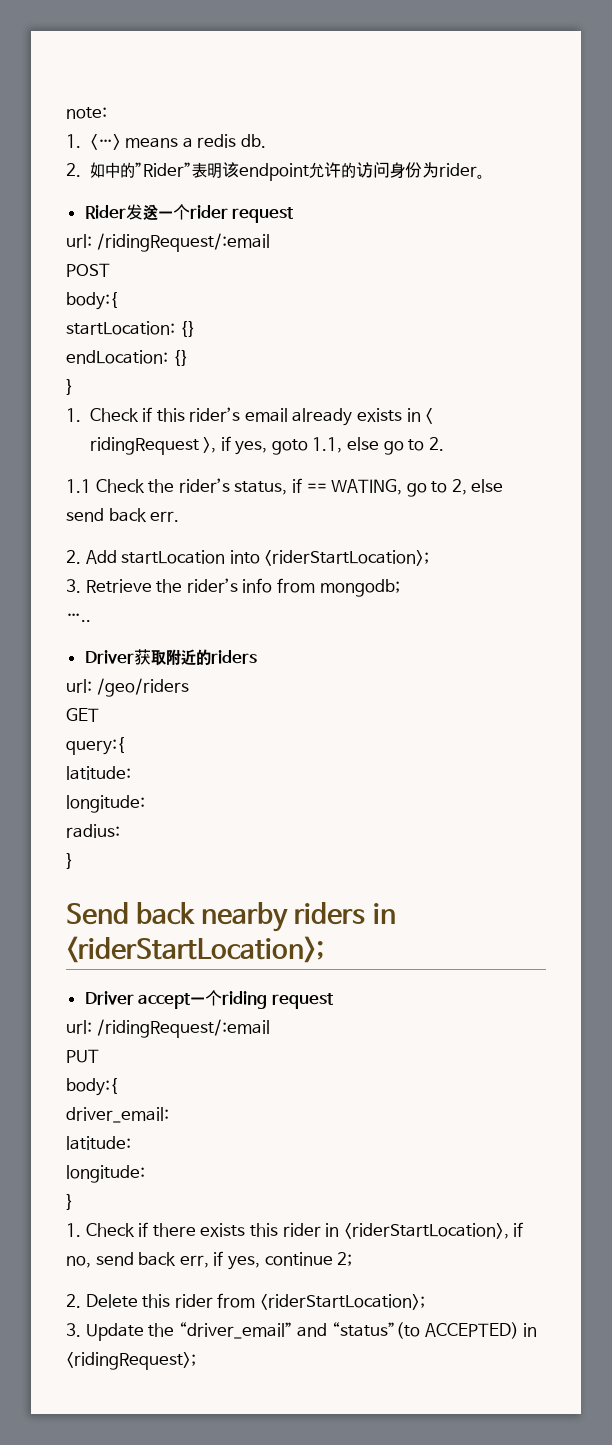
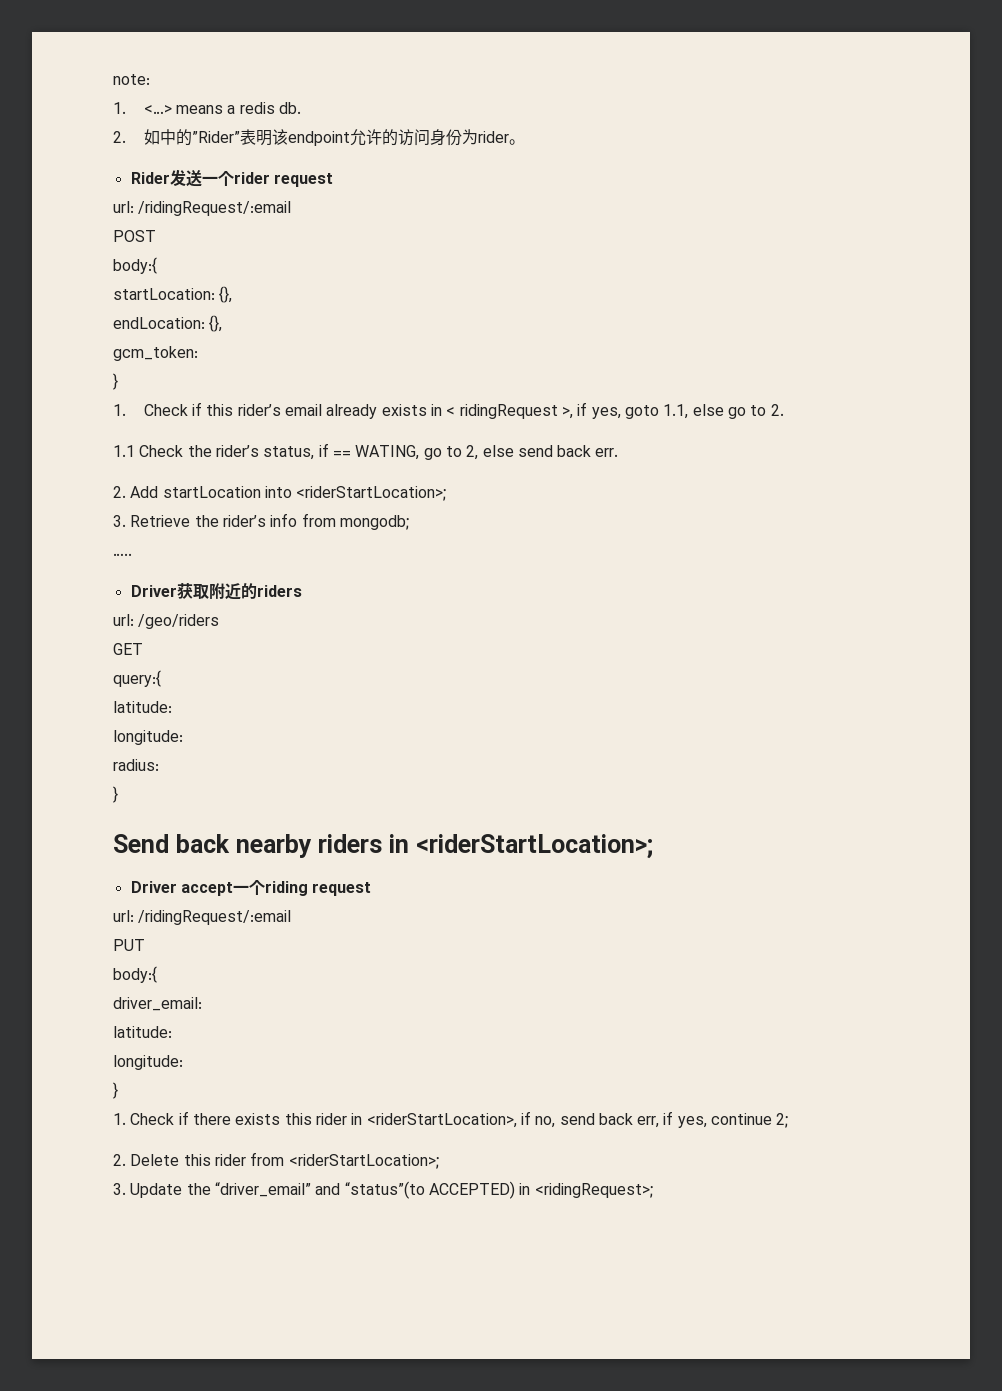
[179,321,196,337] {} -> [219,286,233,303] {},
[172,350,189,366] {} -> [209,315,223,332] [113,346,198,361] {}, // gcm_token:

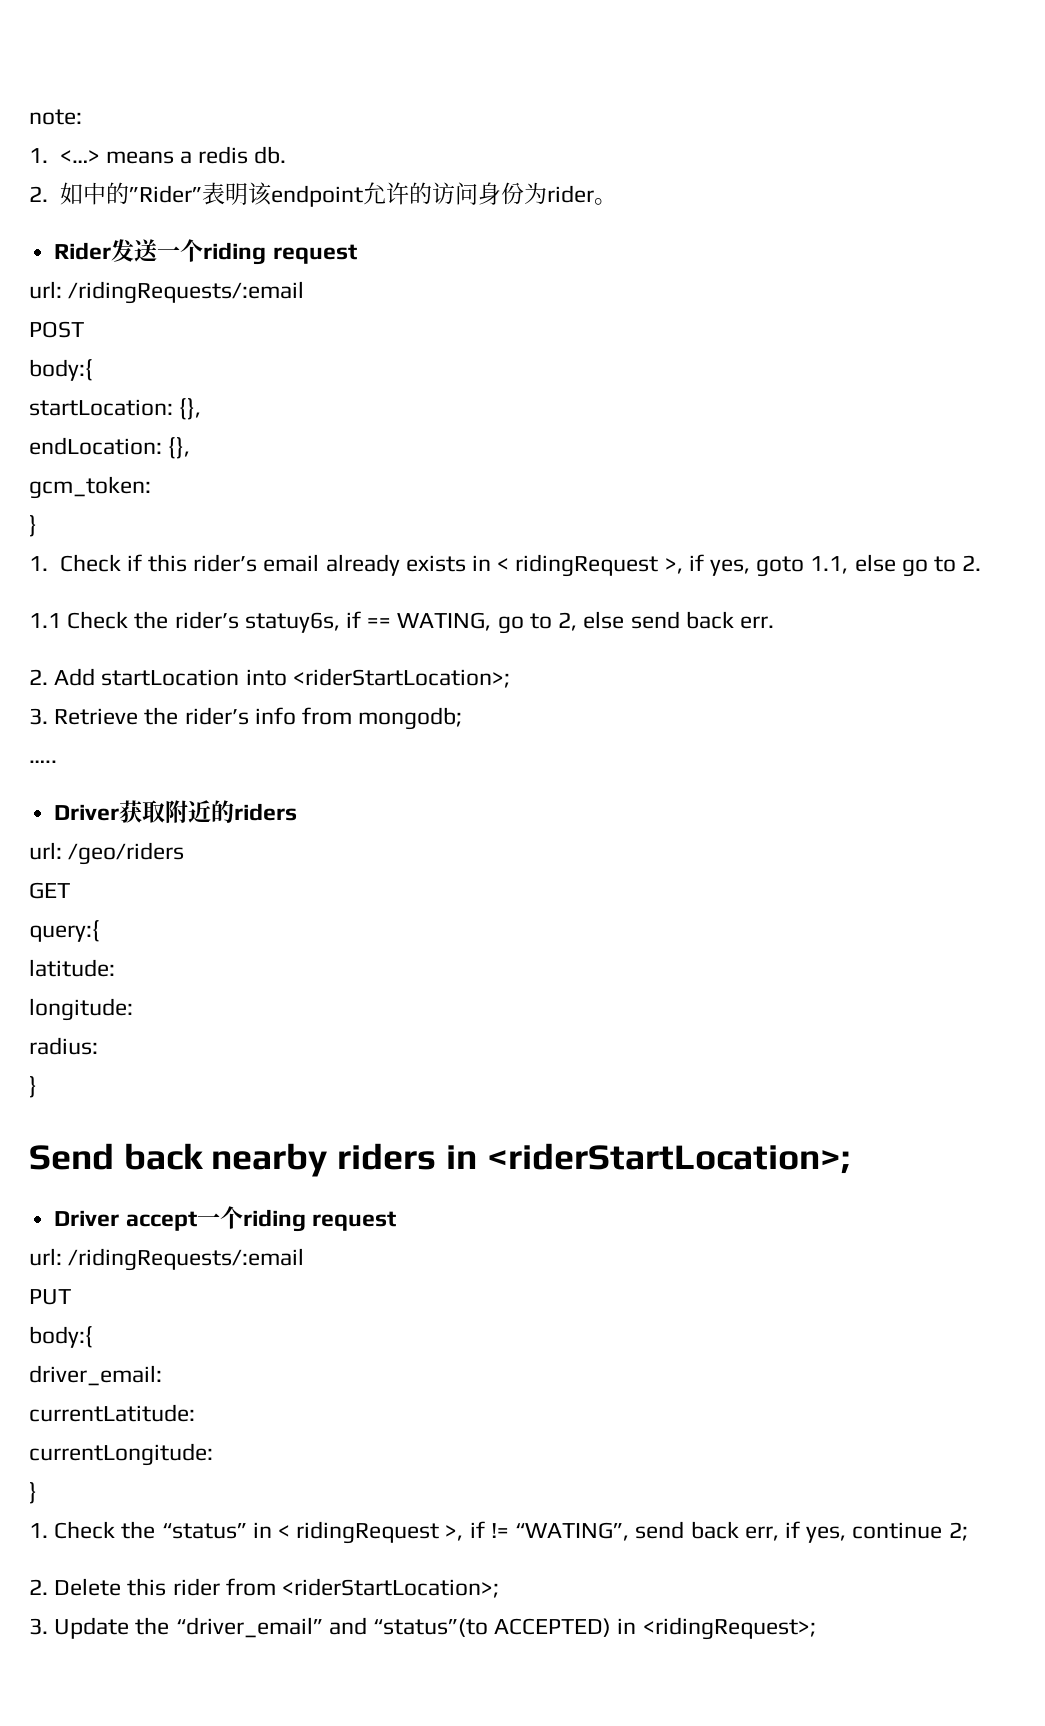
[233,172,333,187] [113,201,292,216] rider request // url: /ridingRequest/:email -> [203,242,357,265] [29,281,305,304] riding request // url: /ridingRequests/:email
[263,446,315,460] status, -> [244,612,340,633] statuy6s,
[138,910,292,925] /ridingRequest/:email -> [68,1248,305,1271] /ridingRequests/:email
[113,1026,172,1038] [113,1055,183,1070] [113,1082,118,1099] [113,1111,556,1128] latitude: // longitude: // } // 1. Check if there exists this rider in <riderStartLocation>, if no, -> [29,1404,195,1422] [29,1443,213,1466] [29,1482,37,1504] [29,1521,630,1544] currentLatitude: // currentLongitude: // } // 1. Check the “status” in < ridingRequest >, if != “WATING”,

